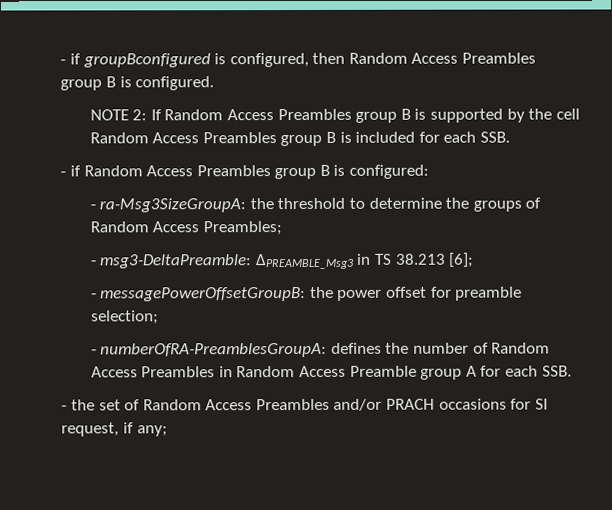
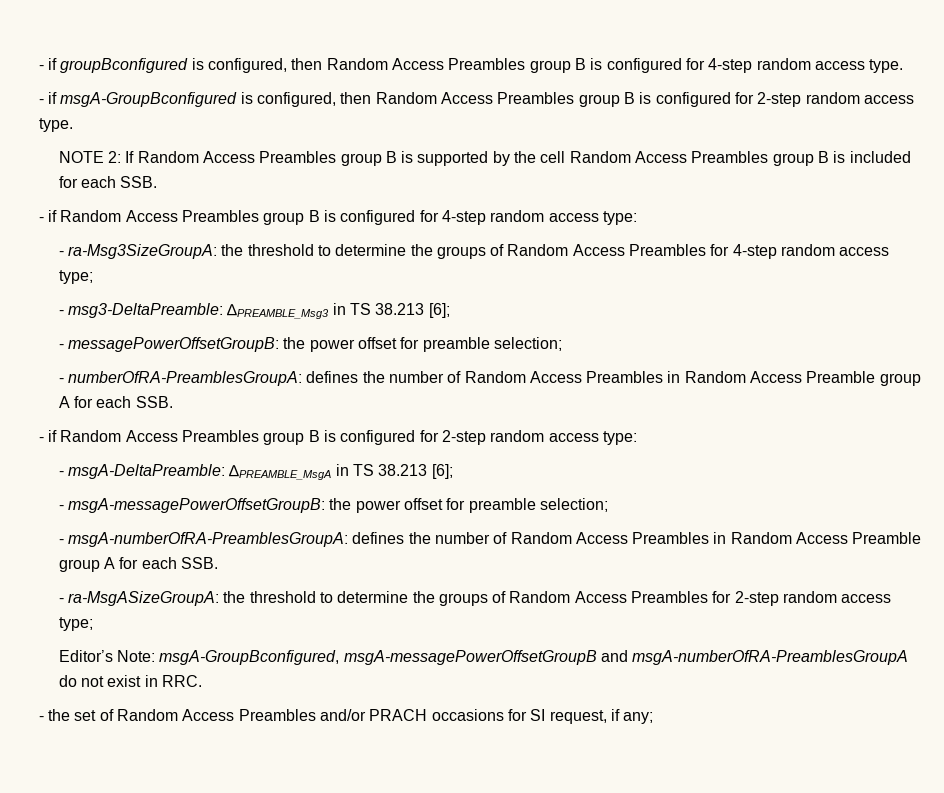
[135,76,215,91] configured. -> [606,58,904,73] [38,92,914,107] [38,118,73,132] configured for 4-step random access type. // - if msgA-GroupBconfigured is configured, then Random Access Preambles group B is configured for 2-step random access type.
[349,164,430,179] configured: -> [340,210,637,225] configured for 4-step random access type:
[202,221,282,236] Preambles; -> [629,244,890,259] [58,270,93,284] Preambles for 4-step random access type;
(572, 371) none -> [38,430,637,445] [58,464,453,480] [58,498,608,513] [58,532,922,547] [58,557,218,572] [58,591,892,606] [58,617,93,631] [58,650,909,665] [58,675,202,687] // - if Random Access Preambles group B is configured for 2-step random access type: // - msgA-DeltaPreamble: ∆PREAMBLE_MsgA in TS 38.213 [6]; // - msgA-messagePowerOffsetGroupB: the power offset for preamble selection; // - msgA-numberOfRA-PreamblesGroupA: defines the number of Random Access Preambles in Random Access Preamble group A for each SSB. // - ra-MsgASizeGroupA: the threshold to determine the groups of Random Access Preambles for 2-step random access type; // Editor’s Note: msgA-GroupBconfigured, msgA-messagePowerOffsetGroupB and msgA-numberOfRA-PreamblesGroupA do not exist in RRC.

